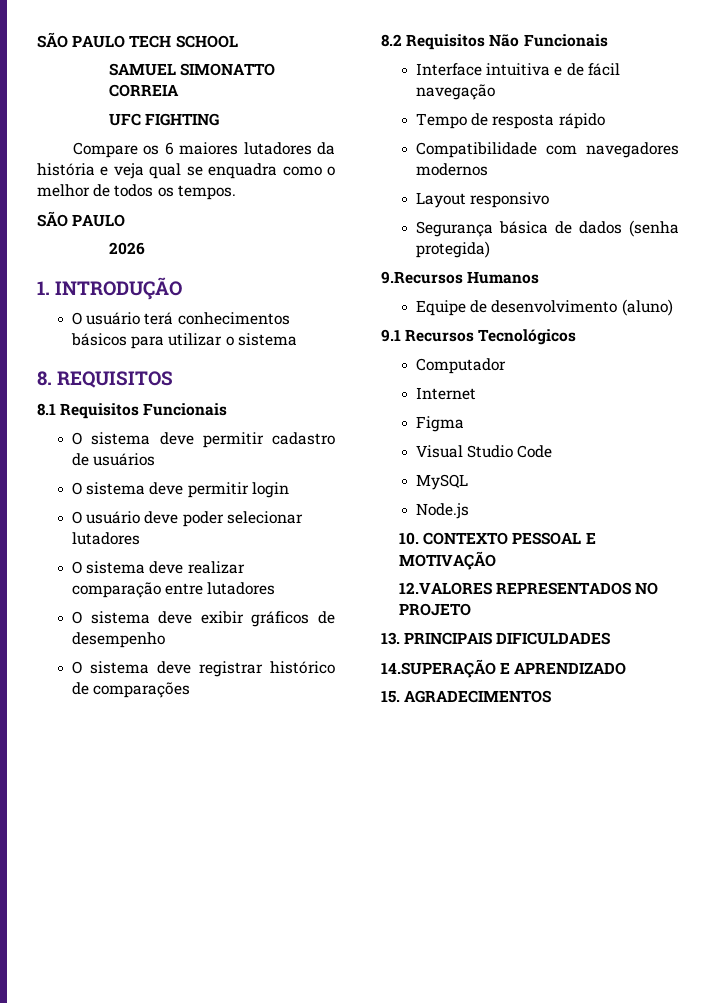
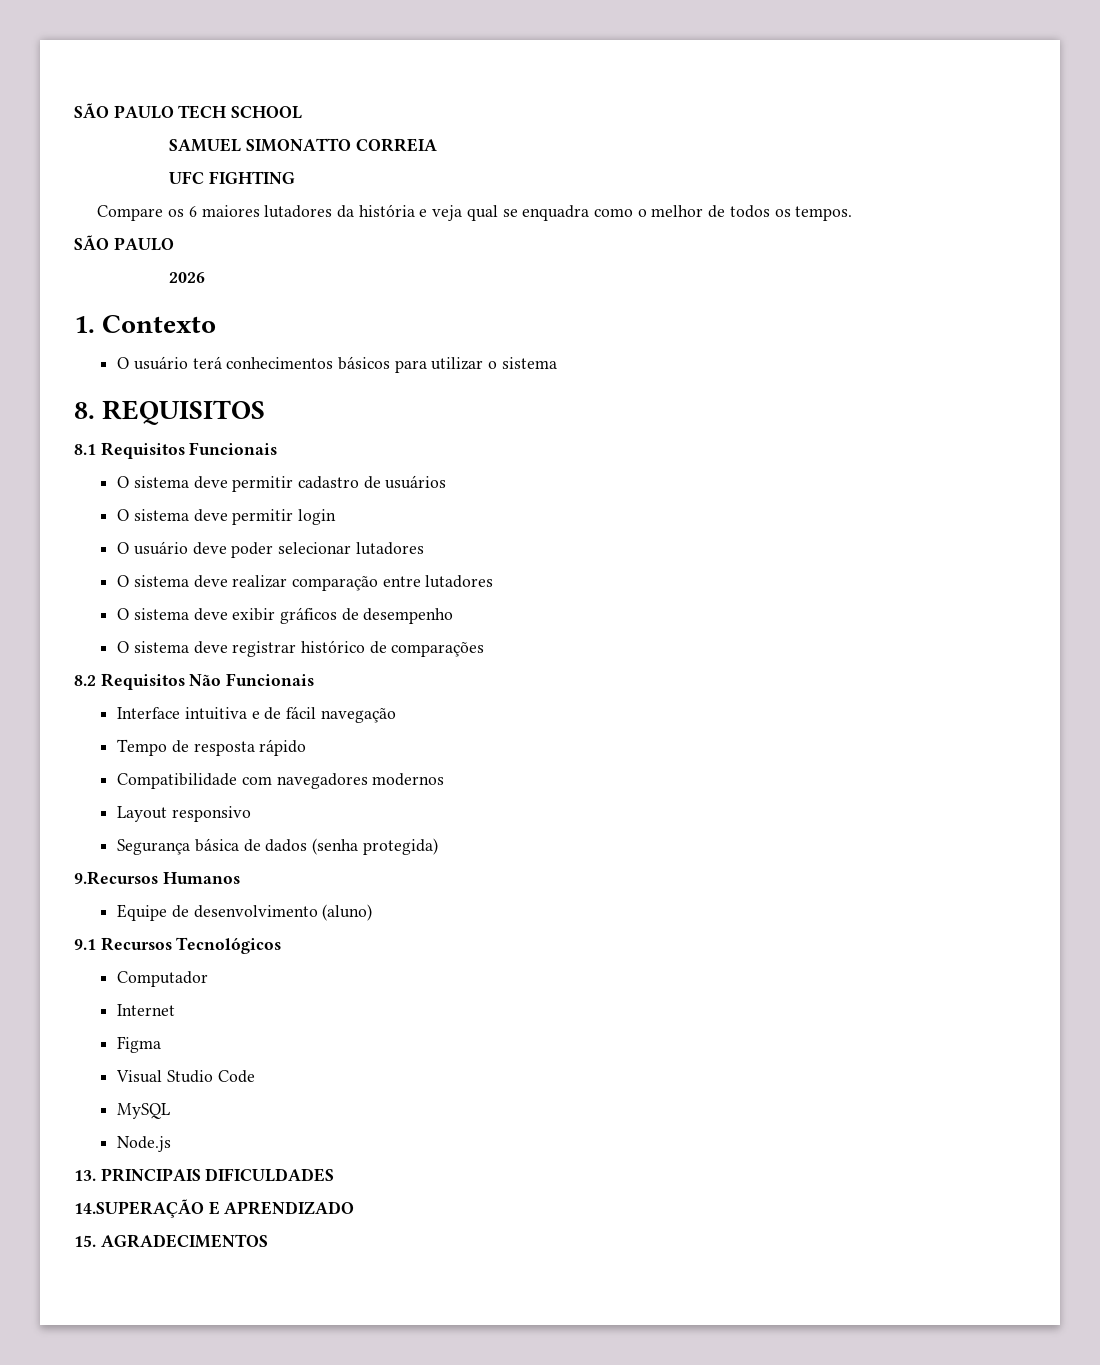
[55,277,183,300] INTRODUÇÃO -> [102,315,217,333] Contexto
[398,532,596,545] [398,551,496,570] [398,582,659,595] [398,603,471,616] // 10. CONTEXTO PESSOAL E MOTIVAÇÃO // 12.VALORES REPRESENTADOS NO PROJETO -> (172, 1144) none

